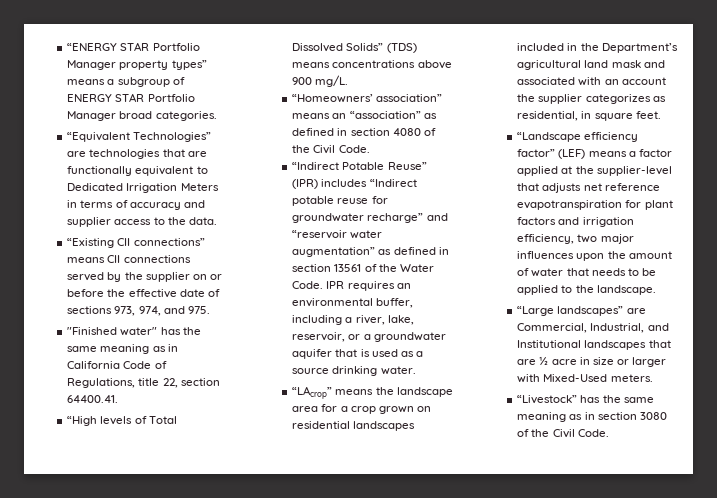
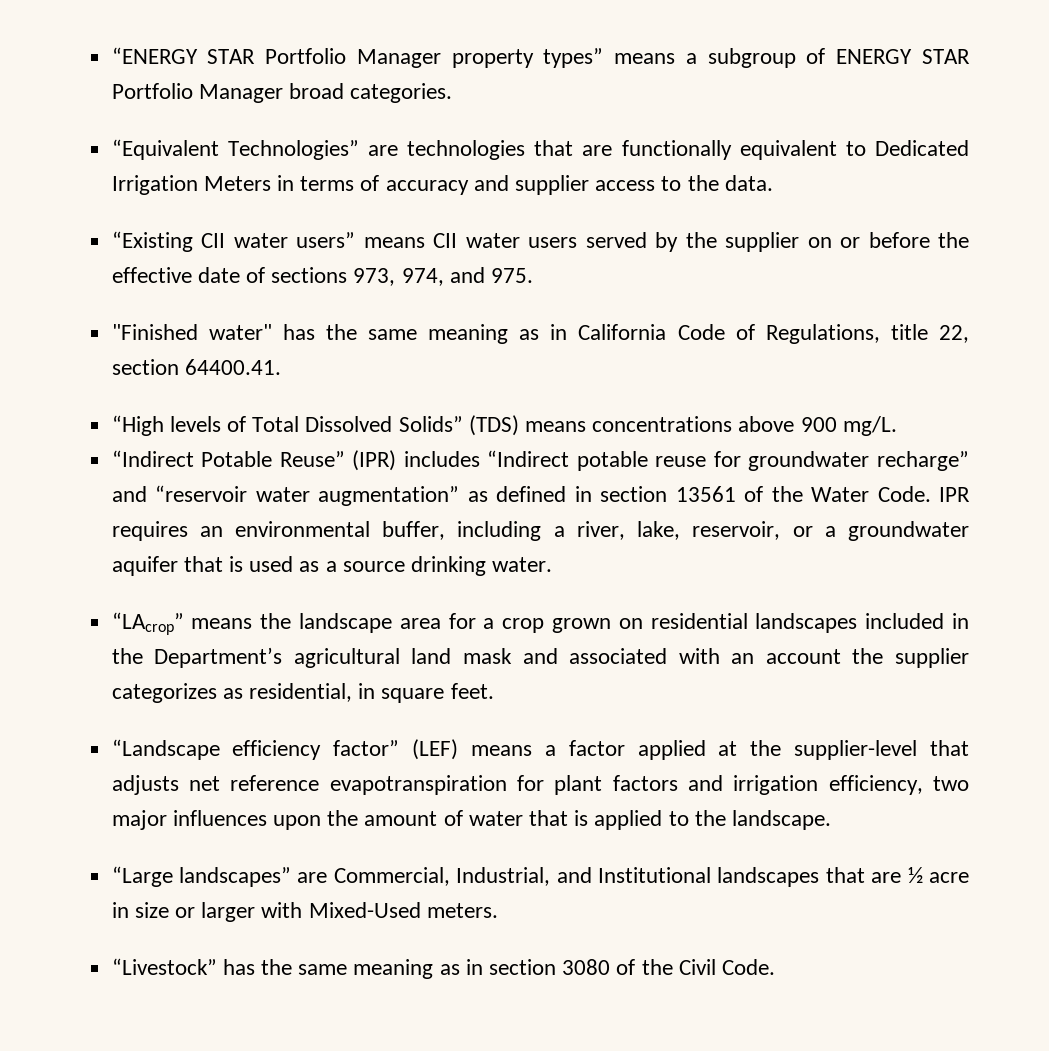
[133,238,205,246] [67,255,191,263] connections” means CII connections -> [233,232,578,248] water users” means CII water users
[292,94,443,103] [292,111,437,119] [292,128,436,136] [292,145,370,154] // “Homeowners’ association” means an “association” as defined in section 4080 of the Civil Code. -> (897, 426) none
[591,268,656,276] needs to be -> [574,810,589,826] is

